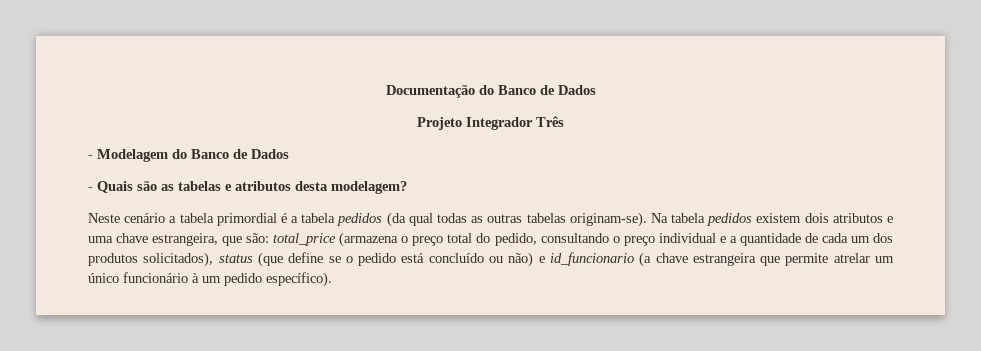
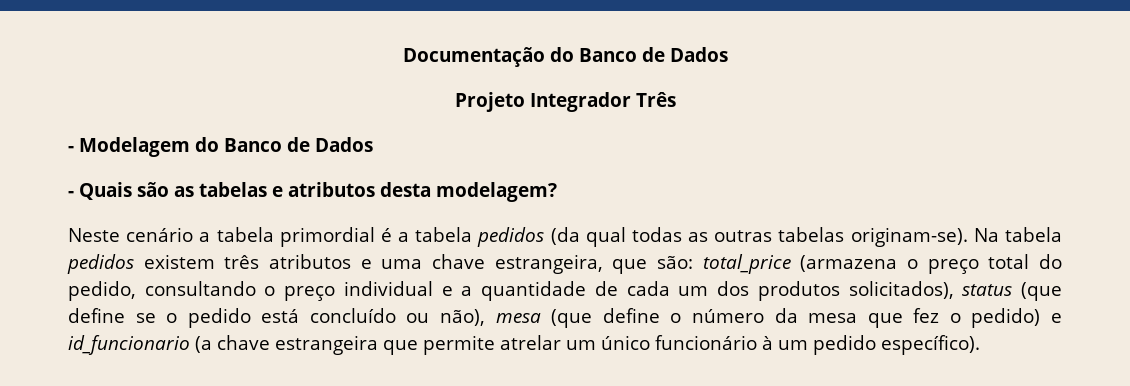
[804,213,829,223] dois -> [224,255,260,269] três
[508,252,534,267] não) -> [440,308,1041,328] não), mesa (que define o número da mesa que fez o pedido)

